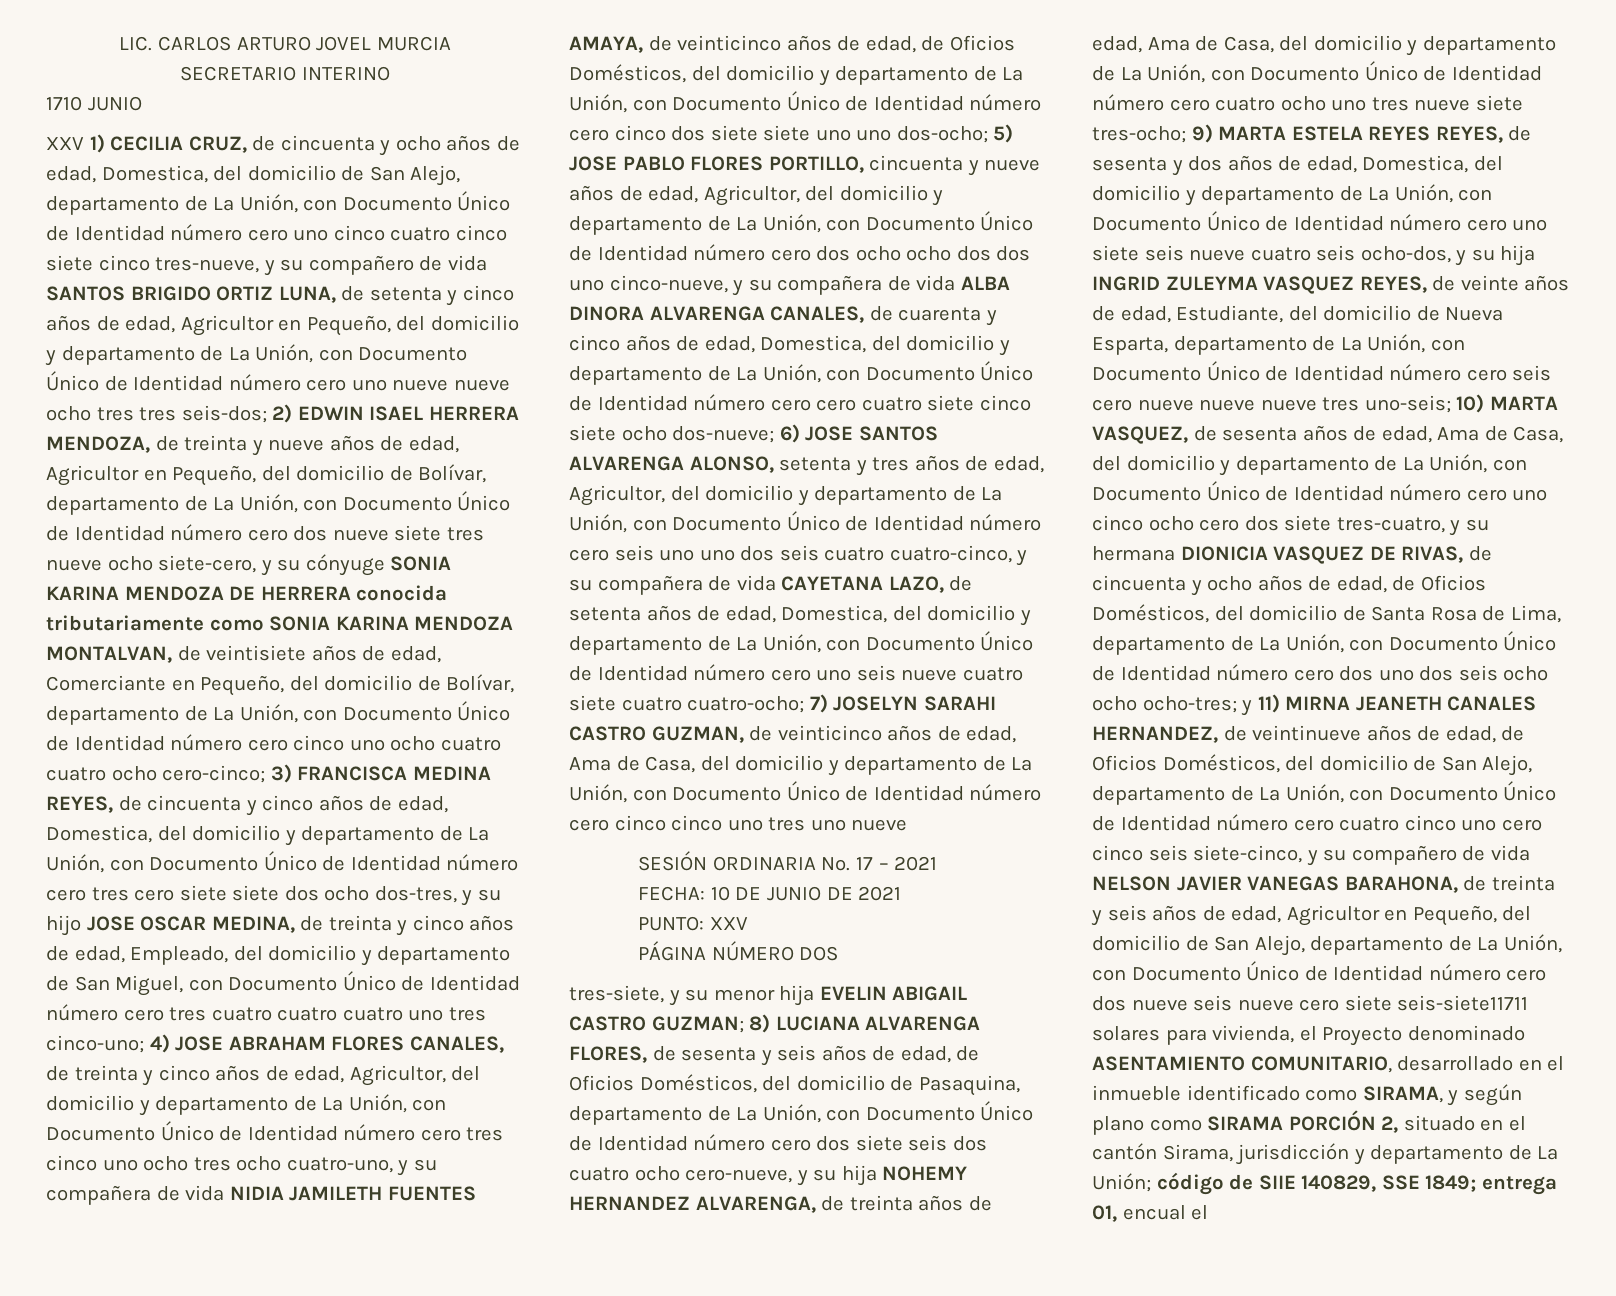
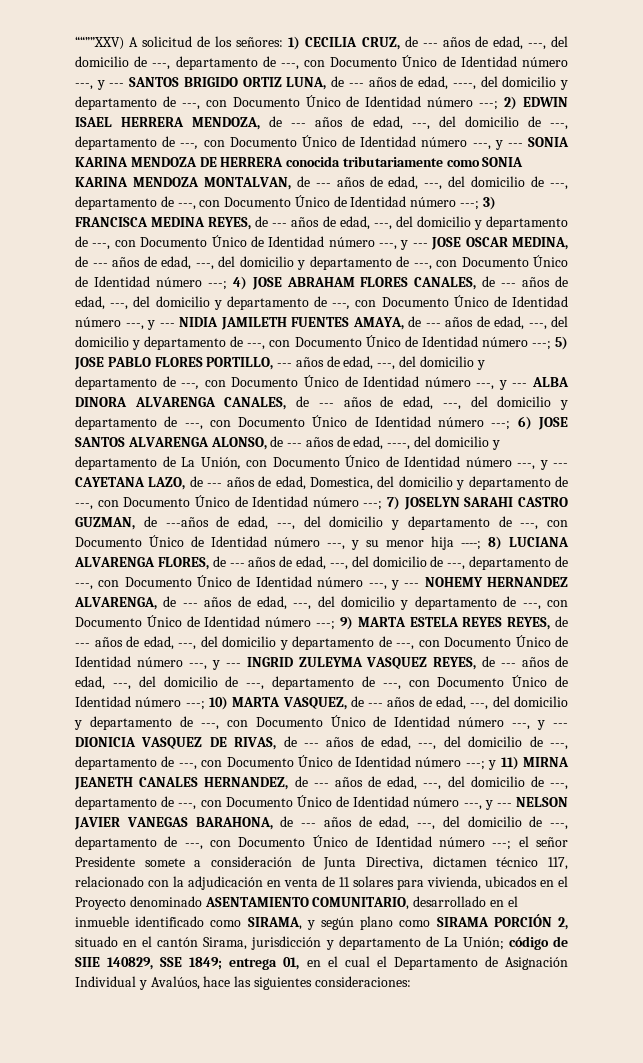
[119,36,451,51] [180,66,390,81] [46,96,142,111] [46,137,84,150] LIC. CARLOS ARTURO JOVEL MURCIA // SECRETARIO INTERINO // 1710 JUNIO // XXV -> [75,36,284,50] ““””XXV) A solicitud de los señores:
[280,135,520,156] [46,165,461,186] [46,191,511,215] [46,224,507,241] [46,255,487,276] cincuenta y ocho años de edad, Domestica, del domicilio de San Alejo, departamento de La Unión, con Documento Único de Identidad número cero uno cinco cuatro cinco siete cinco tres-nueve, y su compañero de vida -> [422,36,568,50] [75,55,568,70] [75,80,125,90] --- años de edad, ---, del domicilio de ---, departamento de ---, con Documento Único de Identidad número ---, y ---
[369,285,514,306] [46,315,391,336] setenta y cinco años de edad, Agricultor en Pequeño, -> [348,76,569,90] [75,95,568,110] [75,116,568,130] [75,135,570,150] [75,156,524,167] [75,176,569,190] [75,195,496,210] [75,216,568,230] [75,235,568,250] [75,255,568,270] [75,276,569,290] [75,295,568,310] [75,316,568,330] [75,335,568,350] [74,356,485,370] [75,375,569,390] [75,396,569,410] [75,415,568,430] [75,436,411,450] --- años de edad, ----, del domicilio y departamento de ---, con Documento Único de Identidad número ---; 2) EDWIN ISAEL HERRERA MENDOZA, de --- años de edad, ---, del domicilio de ---, departamento de ---, con Documento Único de Identidad número ---, y --- SONIA KARINA MENDOZA DE HERRERA conocida tributariamente como SONIA KARINA MENDOZA MONTALVAN, de --- años de edad, ---, del domicilio de ---, departamento de ---, con Documento Único de Identidad número ---; 3) FRANCISCA MEDINA REYES, de --- años de edad, ---, del domicilio y departamento de ---, con Documento Único de Identidad número ---, y --- JOSE OSCAR MEDINA, de --- años de edad, ---, del domicilio y departamento de ---, con Documento Único de Identidad número ---; 4) JOSE ABRAHAM FLORES CANALES, de --- años de edad, ---, del domicilio y departamento de ---, con Documento Único de Identidad número ---, y --- NIDIA JAMILETH FUENTES AMAYA, de --- años de edad, ---, del domicilio y departamento de ---, con Documento Único de Identidad número ---; 5) JOSE PABLO FLORES PORTILLO, --- años de edad, ---, del domicilio y departamento de ---, con Documento Único de Identidad número ---, y --- ALBA DINORA ALVARENGA CANALES, de --- años de edad, ---, del domicilio y departamento de ---, con Documento Único de Identidad número ---; 6) JOSE SANTOS ALVARENGA ALONSO, de --- años de edad, ----,
[306,379,510,391] [46,404,519,423] [46,435,459,456] [46,464,487,486] [46,491,511,515] [46,524,484,541] [46,554,452,576] [46,585,448,601] [46,615,514,631] [46,645,441,663] [46,674,515,696] [46,701,511,725] [46,734,501,751] [46,764,491,783] [46,795,448,816] [46,825,490,846] [46,851,519,873] [46,885,501,906] [46,915,515,936] [46,945,511,966] [46,971,520,996] [46,1004,486,1021] [46,1034,504,1053] [46,1065,481,1086] [46,1094,447,1116] [46,1121,504,1141] [46,1155,437,1176] [46,1185,476,1205] [569,35,1015,53] [569,64,1024,86] [569,91,1042,113] [569,124,1014,143] [569,155,1041,176] [569,185,944,206] [569,211,1034,235] [569,244,1031,261] [569,275,1010,296] [569,306,997,326] [569,335,1010,356] [569,361,1034,385] [569,394,1031,411] [569,424,938,443] [569,455,1044,476] [569,485,1003,506] [569,511,1042,533] [569,545,1028,566] [569,575,973,595] [569,605,1031,626] [569,631,1034,655] [569,664,1023,681] [569,694,996,713] [569,725,1017,743] [569,755,1033,776] [569,781,1042,803] [569,815,908,831] [638,851,938,871] [638,886,902,901] [638,916,748,931] [638,941,839,961] [569,985,968,1006] [569,1014,981,1033] [569,1045,980,1066] [569,1074,1020,1096] [569,1101,1034,1125] [569,1134,987,1151] [569,1165,968,1186] [569,1195,992,1213] [1092,35,1556,56] [1092,61,1542,83] [1092,94,1523,111] [1092,124,1532,143] [1092,155,1503,176] [1092,184,1493,206] [1092,211,1548,231] [1092,245,1536,266] [1092,275,1570,294] [1092,305,1504,323] [1092,334,1465,355] [1092,361,1552,381] [1092,394,1558,413] [1092,425,1564,444] [1092,454,1527,476] [1092,481,1548,501] [1092,515,1489,536] [1092,546,1492,564] [1092,575,1486,596] [1092,604,1561,623] [1092,631,1557,655] [1092,664,1549,681] [1092,696,1237,713] cero uno nueve nueve ocho tres tres seis-dos; 2) EDWIN ISAEL HERRERA MENDOZA, de treinta y nueve años de edad, Agricultor en Pequeño, del domicilio de Bolívar, departamento de La Unión, con Documento Único de Identidad número cero dos nueve siete tres nueve ocho siete-cero, y su cónyuge SONIA KARINA MENDOZA DE HERRERA conocida tributariamente como SONIA KARINA MENDOZA MONTALVAN, de veintisiete años de edad, Comerciante en Pequeño, del domicilio de Bolívar, departamento de La Unión, con Documento Único de Identidad número cero cinco uno ocho cuatro cuatro ocho cero-cinco; 3) FRANCISCA MEDINA REYES, de cincuenta y cinco años de edad, Domestica, del domicilio y departamento de La Unión, con Documento Único de Identidad número cero tres cero siete siete dos ocho dos-tres, y su hijo JOSE OSCAR MEDINA, de treinta y cinco años de edad, Empleado, del domicilio y departamento de San Miguel, con Documento Único de Identidad número cero tres cuatro cuatro cuatro uno tres cinco-uno; 4) JOSE ABRAHAM FLORES CANALES, de treinta y cinco años de edad, Agricultor, del domicilio y departamento de La Unión, con Documento Único de Identidad número cero tres cinco uno ocho tres ocho cuatro-uno, y su compañera de vida NIDIA JAMILETH FUENTES AMAYA, de veinticinco años de edad, de Oficios Domésticos, del domicilio y departamento de La Unión, con Documento Único de Identidad número cero cinco dos siete siete uno uno dos-ocho; 5) JOSE PABLO FLORES PORTILLO, cincuenta y nueve años de edad, Agricultor, del domicilio y departamento de La Unión, con Documento Único de Identidad número cero dos ocho ocho dos dos uno cinco-nueve, y su compañera de vida ALBA DINORA ALVARENGA CANALES, de cuarenta y cinco años de edad, Domestica, del domicilio y departamento de La Unión, con Documento Único de Identidad número cero cero cuatro siete cinco siete ocho dos-nueve; 6) JOSE SANTOS ALVARENGA ALONSO, setenta y tres años de edad, Agricultor, del domicilio y departamento de La Unión, con Documento Único de Identidad número cero seis uno uno dos seis cuatro cuatro-cinco, y su compañera de vida CAYETANA LAZO, de setenta años de edad, Domestica, del domicilio y departamento de La Unión, con Documento Único de Identidad número cero uno seis nueve cuatro siete cuatro cuatro-ocho; 7) JOSELYN SARAHI CASTRO GUZMAN, de veinticinco años de edad, Ama de Casa, del domicilio y departamento de La Unión, con Documento Único de Identidad número cero cinco cinco uno tres uno nueve // SESIÓN ORDINARIA No. 17 – 2021 // FECHA: 10 DE JUNIO DE 2021 // PUNTO: XXV // PÁGINA NÚMERO DOS // tres-siete, y su menor hija EVELIN ABIGAIL CASTRO GUZMAN; 8) LUCIANA ALVARENGA FLORES, de sesenta y seis años de edad, de Oficios Domésticos, del domicilio de Pasaquina, departamento de La Unión, con Documento Único de Identidad número cero dos siete seis dos cuatro ocho cero-nueve, y su hija NOHEMY HERNANDEZ ALVARENGA, de treinta años de edad, Ama de Casa, del domicilio y departamento de La Unión, con Documento Único de Identidad número cero cuatro ocho uno tres nueve siete tres-ocho; 9) MARTA ESTELA REYES REYES, de sesenta y dos años de edad, Domestica, del domicilio y departamento de La Unión, con Documento Único de Identidad número cero uno siete seis nueve cuatro seis ocho-dos, y su hija INGRID ZULEYMA VASQUEZ REYES, de veinte años de edad, Estudiante, del domicilio de Nueva Esparta, departamento de La Unión, con Documento Único de Identidad número cero seis cero nueve nueve nueve tres uno-seis; 10) MARTA VASQUEZ, de sesenta años de edad, Ama de Casa, del domicilio y departamento de La Unión, con Documento Único de Identidad número cero uno cinco ocho cero dos siete tres-cuatro, y su hermana DIONICIA VASQUEZ DE RIVAS, de cincuenta y ocho años de edad, de Oficios Domésticos, del domicilio de Santa Rosa de Lima, departamento de La Unión, con Documento Único de Identidad número cero dos uno dos seis ocho ocho ocho-tres; -> [517,460,568,470] [75,476,568,490] [75,495,568,510] [75,516,568,530] [75,535,569,550] [74,556,569,570] [75,575,568,590] [74,596,568,610] [75,615,568,630] [75,635,568,650] [75,656,568,670] [75,675,568,690] [75,696,569,710] [74,715,569,730] [75,736,568,750] [75,755,485,770] ---, y --- CAYETANA LAZO, de --- años de edad, Domestica, del domicilio y departamento de ---, con Documento Único de Identidad número ---; 7) JOSELYN SARAHI CASTRO GUZMAN, de ---años de edad, ---, del domicilio y departamento de ---, con Documento Único de Identidad número ---, y su menor hija ----; 8) LUCIANA ALVARENGA FLORES, de --- años de edad, ---, del domicilio de ---, departamento de ---, con Documento Único de Identidad número ---, y --- NOHEMY HERNANDEZ ALVARENGA, de --- años de edad, ---, del domicilio y departamento de ---, con Documento Único de Identidad número ---; 9) MARTA ESTELA REYES REYES, de --- años de edad, ---, del domicilio y departamento de ---, con Documento Único de Identidad número ---, y --- INGRID ZULEYMA VASQUEZ REYES, de --- años de edad, ---, del domicilio de ---, departamento de ---, con Documento Único de Identidad número ---; 10) MARTA VASQUEZ, de --- años de edad, ---, del domicilio y departamento de ---, con Documento Único de Identidad número ---, y --- DIONICIA VASQUEZ DE RIVAS, de --- años de edad, ---, del domicilio de ---, departamento de ---, con Documento Único de Identidad número ---;
[1252,725,1525,743] [1092,754,1533,776] [1092,781,1557,805] [1092,814,1542,831] [1092,845,1530,866] veintinueve años de edad, de Oficios Domésticos, del domicilio de San Alejo, departamento de La Unión, con Documento Único de Identidad número cero cuatro cinco uno cero cinco seis siete-cinco, y su compañero de vida -> [313,776,569,790] [75,795,512,810] --- años de edad, ---, del domicilio de ---, departamento de ---, con Documento Único de Identidad número ---, y ---
[1491,875,1555,891] [1091,905,1532,926] [1092,934,1562,956] [1092,961,1547,981] [1092,995,1529,1011] treinta y seis años de edad, Agricultor en Pequeño, del domicilio de San Alejo, departamento de La Unión, con Documento Único de Identidad número cero dos nueve seis nueve cero siete seis-siete11711 -> [301,816,568,830] [75,835,568,850] [75,856,568,870] [75,876,350,890] --- años de edad, ---, del domicilio de ---, departamento de ---, con Documento Único de Identidad número ---; el señor Presidente somete a consideración de Junta Directiva, dictamen técnico 117, relacionado con la adjudicación en venta de 11
(1295, 1034) none -> [485,876,554,887] ubicados en
[1122,1205,1209,1220] encual el -> [306,956,568,970] [75,976,411,990] en el cual el Departamento de Asignación Individual y Avalúos, hace las siguientes consideraciones:

